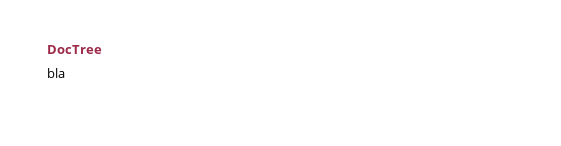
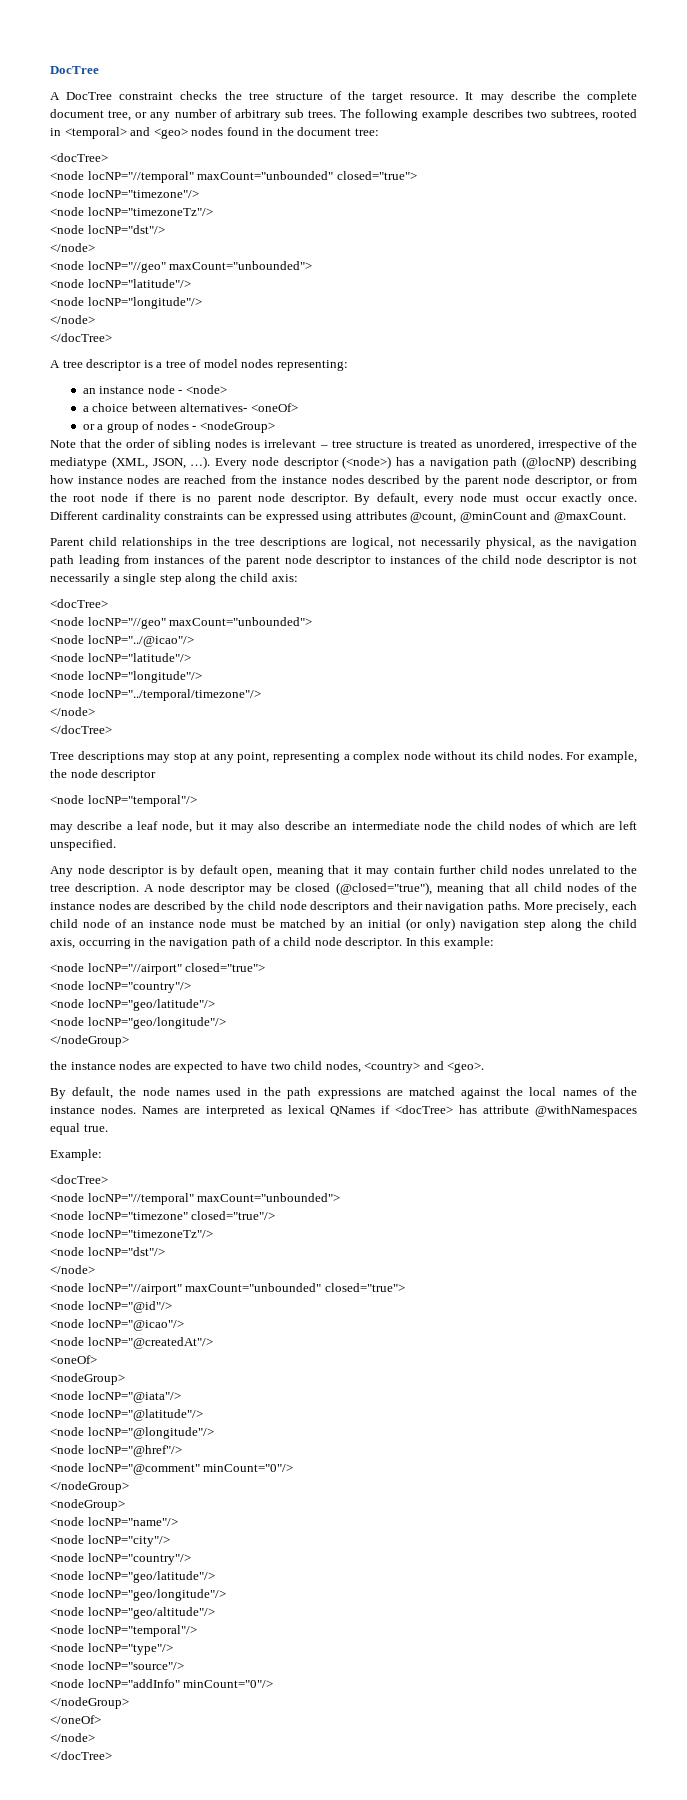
[47,68,65,78] bla -> [50,91,637,103] [50,109,637,121] [50,127,379,139] [50,153,108,162] [50,171,417,183] [50,189,199,198] [50,207,213,216] [50,225,165,234] [50,243,95,252] [50,261,313,273] [50,279,191,288] [50,297,202,309] [50,315,95,324] [50,333,112,342] [50,359,348,371] [82,385,227,394] [82,403,298,412] [82,421,275,433] [50,439,637,451] [50,456,637,469] [50,475,637,487] [50,493,638,505] [50,511,626,523] [50,537,637,549] [50,555,637,567] [50,573,298,585] [50,599,108,608] [50,617,313,629] [50,635,194,647] [50,653,191,662] [50,671,202,683] [50,689,261,701] [50,707,95,716] [50,725,112,734] [50,751,637,763] [50,769,157,781] [50,795,197,807] [50,821,638,833] [50,839,116,851] [50,865,638,877] [50,882,638,895] [50,901,638,913] [50,918,637,931] [50,937,494,949] [50,963,266,975] [50,981,191,993] [50,999,215,1011] [50,1017,226,1029] [50,1035,129,1047] [50,1061,485,1073] [50,1087,637,1099] [50,1105,638,1117] [50,1123,108,1135] [50,1149,102,1161] [50,1175,108,1184] [50,1193,341,1205] [50,1211,276,1220] [50,1229,213,1238] [50,1247,165,1256] [50,1265,95,1274] [50,1283,405,1295] [50,1301,172,1313] [50,1319,184,1331] [50,1337,213,1349] [50,1355,97,1364] [50,1373,125,1385] [50,1391,181,1403] [50,1409,203,1421] [50,1427,214,1439] [50,1445,182,1457] [50,1463,294,1475] [50,1481,129,1493] [50,1499,125,1511] [50,1517,178,1526] [50,1535,170,1547] [50,1553,191,1565] [50,1571,215,1583] [50,1589,226,1601] [50,1607,215,1619] [50,1625,197,1637] [50,1643,173,1655] [50,1661,184,1670] [50,1679,274,1688] [50,1697,129,1709] [50,1715,101,1724] [50,1733,95,1742] [50,1751,112,1760] A DocTree constraint checks the tree structure of the target resource. It may describe the complete document tree, or any number of arbitrary sub trees. The following example describes two subtrees, rooted in <temporal> and <geo> nodes found in the document tree: // <docTree> // <node locNP="//temporal" maxCount="unbounded" closed="true"> // <node locNP="timezone"/> // <node locNP="timezoneTz"/> // <node locNP="dst"/> // </node> // <node locNP="//geo" maxCount="unbounded"> // <node locNP="latitude"/> // <node locNP="longitude"/> // </node> // </docTree> // A tree descriptor is a tree of model nodes representing: // an instance node - <node> // a choice between alternatives- <oneOf> // or a group of nodes - <nodeGroup> // Note that the order of sibling nodes is irrelevant – tree structure is treated as unordered, irrespective of the mediatype (XML, JSON, …). Every node descriptor (<node>) has a navigation path (@locNP) describing how instance nodes are reached from the instance nodes described by the parent node descriptor, or from the root node if there is no parent node descriptor. By default, every node must occur exactly once. Different cardinality constraints can be expressed using attributes @count, @minCount and @maxCount. // Parent child relationships in the tree descriptions are logical, not necessarily physical, as the navigation path leading from instances of the parent node descriptor to instances of the child node descriptor is not necessarily a single step along the child axis: // <docTree> // <node locNP="//geo" maxCount="unbounded"> // <node locNP="../@icao"/> // <node locNP="latitude"/> // <node locNP="longitude"/> // <node locNP="../temporal/timezone"/> // </node> // </docTree> // Tree descriptions may stop at any point, representing a complex node without its child nodes. For example, the node descriptor // <node locNP="temporal"/> // may describe a leaf node, but it may also describe an intermediate node the child nodes of which are left unspecified. // Any node descriptor is by default open, meaning that it may contain further child nodes unrelated to the tree description. A node descriptor may be closed (@closed="true"), meaning that all child nodes of the instance nodes are described by the child node descriptors and their navigation paths. More precisely, each child node of an instance node must be matched by an initial (or only) navigation step along the child axis, occurring in the navigation path of a child node descriptor. In this example: // <node locNP="//airport" closed="true"> // <node locNP="country"/> // <node locNP="geo/latitude"/> // <node locNP="geo/longitude"/> // </nodeGroup> // the instance nodes are expected to have two child nodes, <country> and <geo>. // By default, the node names used in the path expressions are matched against the local names of the instance nodes. Names are interpreted as lexical QNames if <docTree> has attribute @withNamespaces equal true. // Example: // <docTree> // <node locNP="//temporal" maxCount="unbounded"> // <node locNP="timezone" closed="true"/> // <node locNP="timezoneTz"/> // <node locNP="dst"/> // </node> // <node locNP="//airport" maxCount="unbounded" closed="true"> // <node locNP="@id"/> // <node locNP="@icao"/> // <node locNP="@createdAt"/> // <oneOf> // <nodeGroup> // <node locNP="@iata"/> // <node locNP="@latitude"/> // <node locNP="@longitude"/> // <node locNP="@href"/> // <node locNP="@comment" minCount="0"/> // </nodeGroup> // <nodeGroup> // <node locNP="name"/> // <node locNP="city"/> // <node locNP="country"/> // <node locNP="geo/latitude"/> // <node locNP="geo/longitude"/> // <node locNP="geo/altitude"/> // <node locNP="temporal"/> // <node locNP="type"/> // <node locNP="source"/> // <node locNP="addInfo" minCount="0"/> // </nodeGroup> // </oneOf> // </node> // </docTree>

